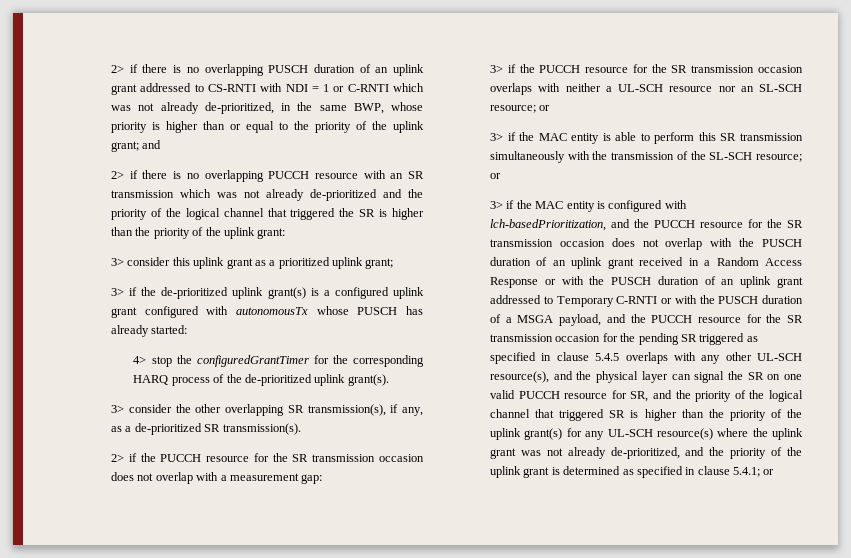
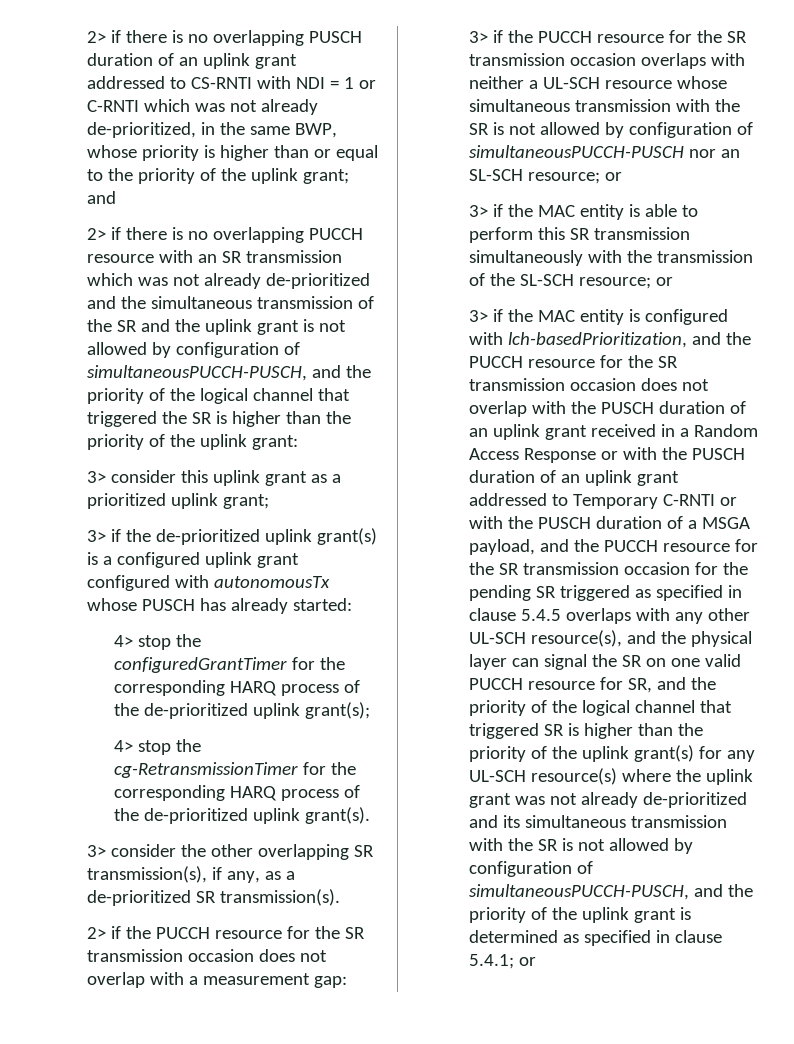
(423, 193) none -> [151,296,375,309] [87,319,347,335] [87,342,301,358] [87,365,372,381] simultaneous transmission of the SR and the uplink grant is not allowed by configuration of simultaneousPUCCH-PUSCH, and the
(346, 380) none -> [305,702,371,719] [114,739,202,755] [114,762,357,778] [114,785,361,801] [114,808,301,824] grant(s); // 4> stop the cg-RetransmissionTimer for the corresponding HARQ process of the de-prioritized uplink
(713, 89) none -> [677,76,728,89] [469,99,741,112] [469,122,754,138] [469,145,685,158] whose simultaneous transmission with the SR is not allowed by configuration of simultaneousPUCCH-PUSCH
[610,447,680,459] de-prioritized, -> [643,792,748,808] [469,815,728,828] [469,838,694,854] [469,861,594,877] [469,884,690,900] de-prioritized and its simultaneous transmission with the SR is not allowed by configuration of simultaneousPUCCH-PUSCH,

